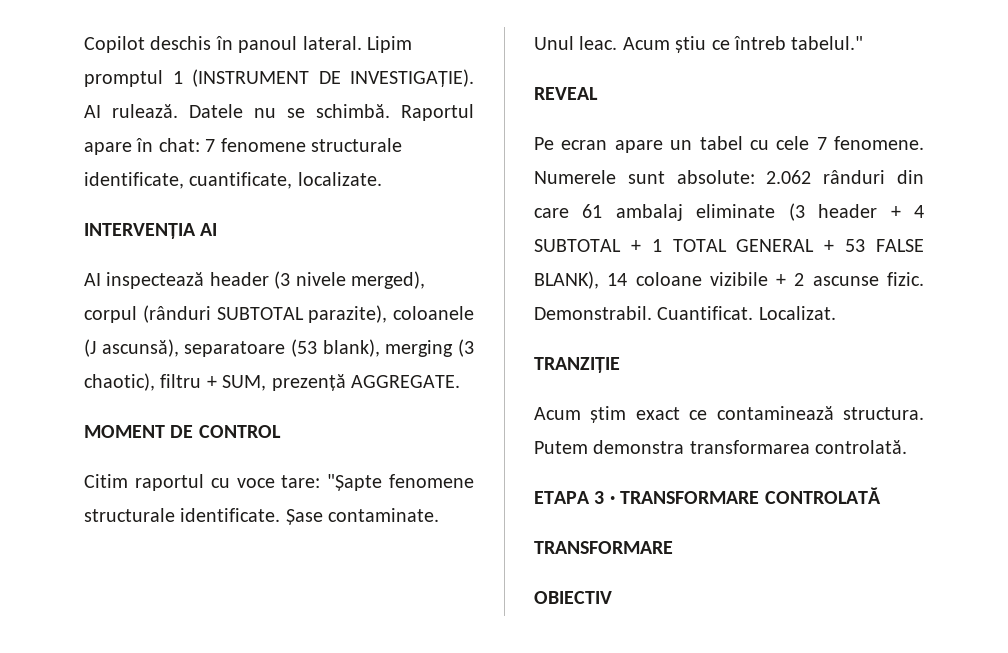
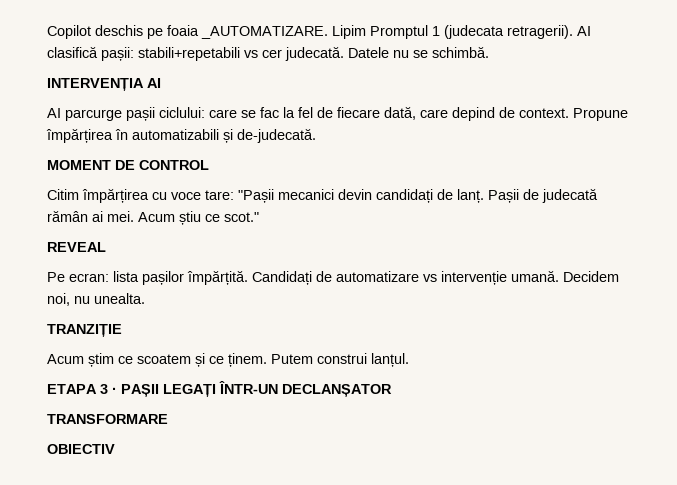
[215,36,412,53] [84,69,474,87] [84,104,474,121] [84,138,402,155] [84,172,382,189] [84,223,218,239] [84,271,425,289] [84,305,474,323] [84,339,474,357] [84,373,460,391] în panoul lateral. Lipim promptul 1 (INSTRUMENT DE INVESTIGAȚIE). AI rulează. Datele nu se schimbă. Raportul apare în chat: 7 fenomene structurale identificate, cuantificate, localizate. // INTERVENȚIA AI // AI inspectează header (3 nivele merged), corpul (rânduri SUBTOTAL parazite), coloanele (J ascunsă), separatoare (53 blank), merging (3 chaotic), filtru + SUM, prezență AGGREGATE. -> [147,25,591,39] [47,46,489,61] [47,78,161,91] [47,106,628,121] [46,128,316,143] pe foaia _AUTOMATIZARE. Lipim Promptul 1 (judecata retragerii). AI clasifică pașii: stabili+repetabili vs cer judecată. Datele nu se schimbă. // INTERVENȚIA AI // AI parcurge pașii ciclului: care se fac la fel de fiecare dată, care depind de context. Propune împărțirea în automatizabili și de-judecată.
[134,474,204,491] raportul -> [82,188,149,203] împărțirea
[327,474,475,491] [84,508,440,525] [534,36,618,50] "Șapte fenomene structurale identificate. Șase contaminate. Unul leac. -> [238,188,598,203] [47,210,134,222] "Pașii mecanici devin candidați de lanț. Pașii de judecată rămân ai mei.
[734,36,864,50] întreb tabelul." -> [224,212,259,222] scot."
[561,136,924,153] [534,170,924,184] [534,203,924,221] [534,239,924,252] [534,271,924,289] [534,306,836,320] [534,357,620,373] [534,406,924,423] [534,440,908,454] ecran apare un tabel cu cele 7 fenomene. Numerele sunt absolute: 2.062 rânduri din care 61 ambalaj eliminate (3 header + 4 SUBTOTAL + 1 TOTAL GENERAL + 53 FALSE BLANK), 14 coloane vizibile + 2 ascunse fizic. Demonstrabil. Cuantificat. Localizat. // TRANZIȚIE // Acum știm exact ce contaminează structura. Putem demonstra transformarea controlată. -> [69,270,619,285] [47,293,145,306] [47,324,122,337] [47,353,409,367] ecran: lista pașilor împărțită. Candidați de automatizare vs intervenție umană. Decidem noi, nu unealta. // TRANZIȚIE // Acum știm ce scoatem și ce ținem. Putem construi lanțul.
[620,487,881,504] TRANSFORMARE CONTROLATĂ -> [121,381,392,397] PAȘII LEGAȚI ÎNTR-UN DECLANȘATOR

